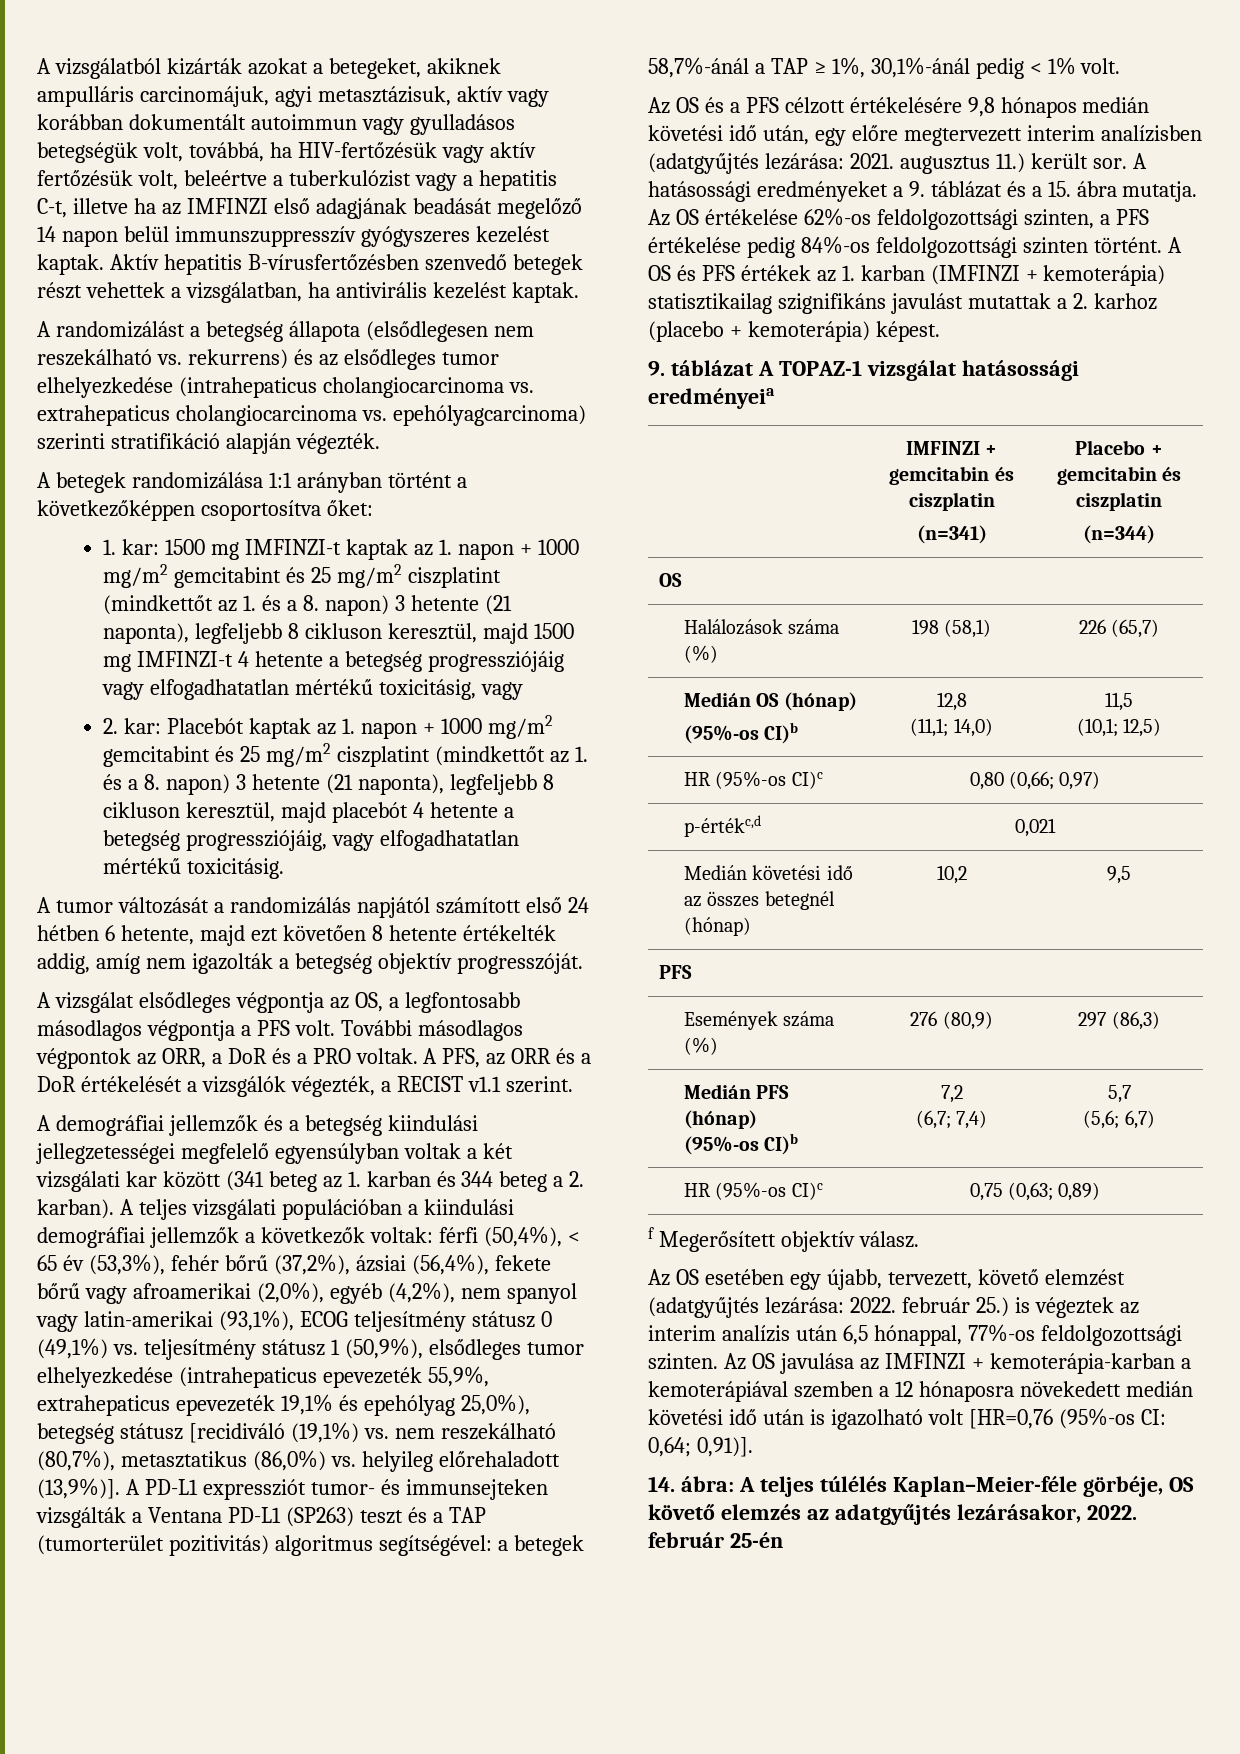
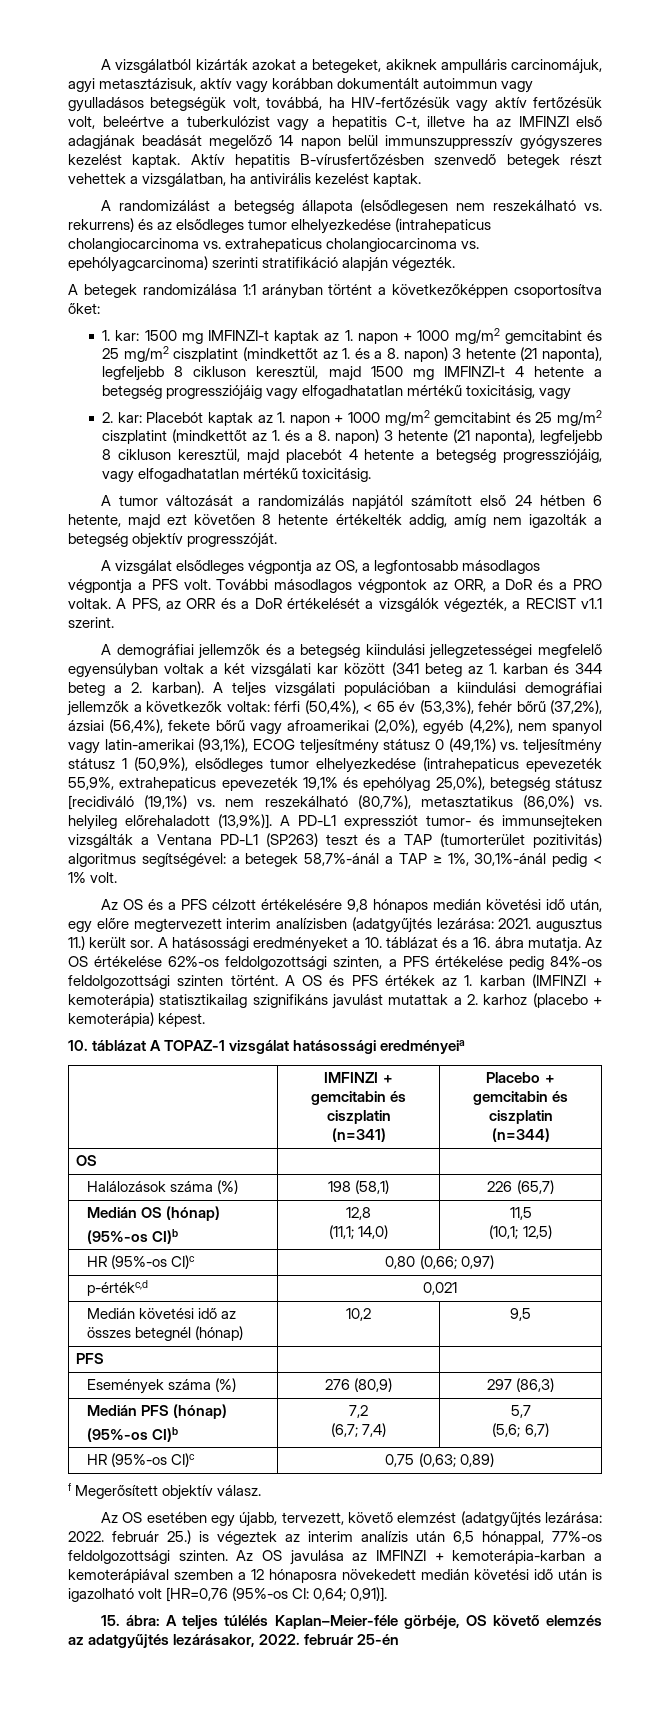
[908,181,925,197] 9. -> [364,937,382,948] 10.
[1047,181,1071,197] 15. -> [473,937,491,948] 16.
[648,361,665,376] 9. -> [68,1040,88,1051] 10.
[648,1476,675,1492] 14. -> [101,1615,121,1626] 15.

